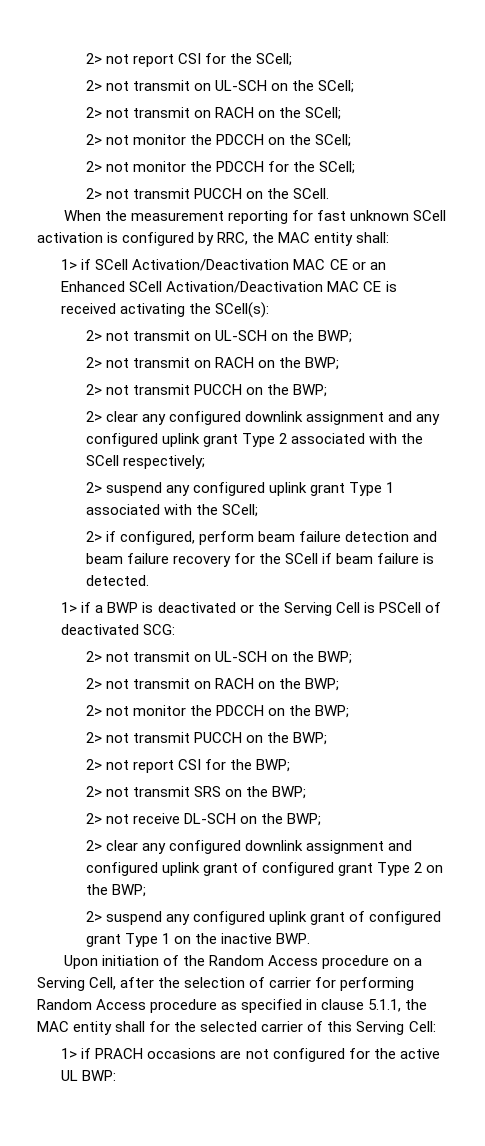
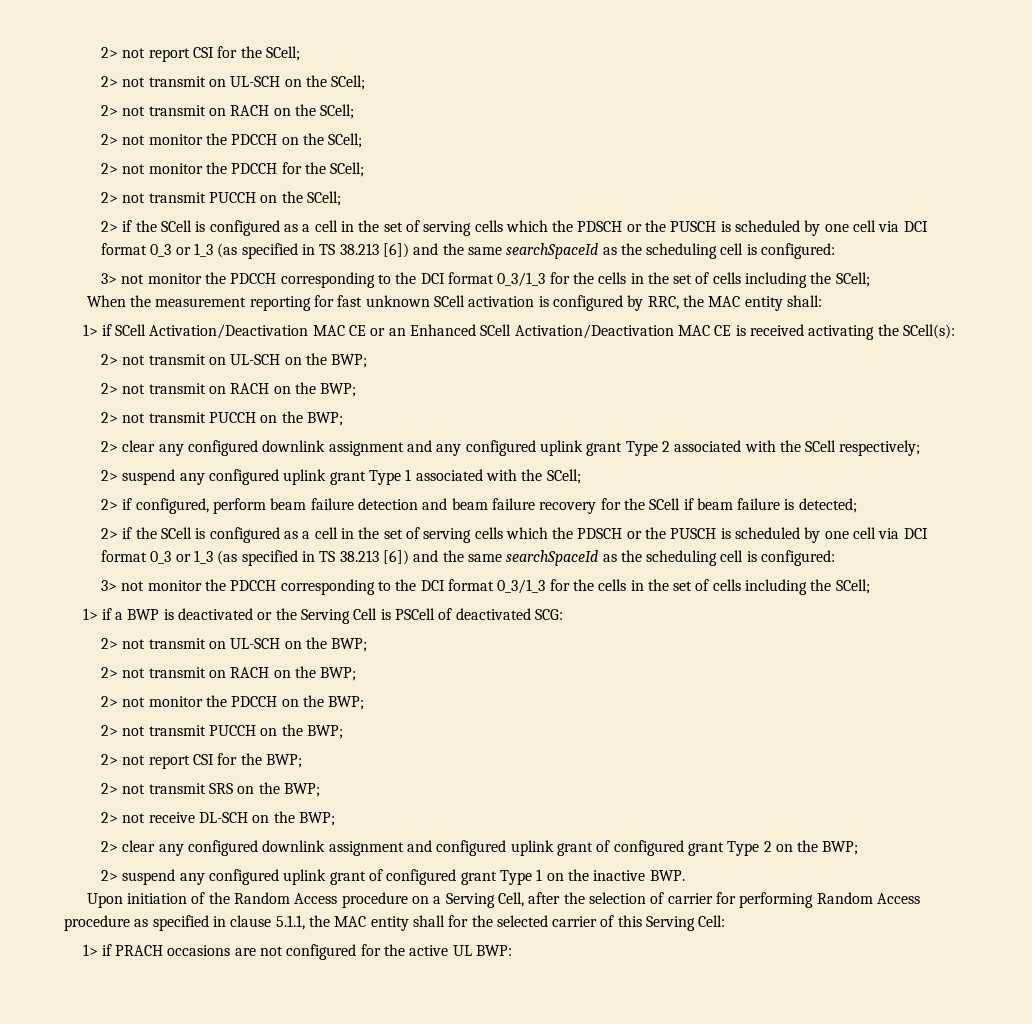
[292,188,329,199] SCell. -> [306,191,341,206] [101,220,928,236] [101,243,836,259] [101,272,870,288] SCell; // 2> if the SCell is configured as a cell in the set of serving cells which the PDSCH or the PUSCH is scheduled by one cell via DCI format 0_3 or 1_3 (as specified in TS 38.213 [6]) and the same searchSpaceId as the scheduling cell is configured: // 3> not monitor the PDCCH corresponding to the DCI format 0_3/1_3 for the cells in the set of cells including the SCell;
[85,575,149,586] detected. -> [798,498,857,513] [101,527,928,543] [101,550,836,566] [101,579,870,595] detected; // 2> if the SCell is configured as a cell in the set of serving cells which the PDSCH or the PUSCH is scheduled by one cell via DCI format 0_3 or 1_3 (as specified in TS 38.213 [6]) and the same searchSpaceId as the scheduling cell is configured: // 3> not monitor the PDCCH corresponding to the DCI format 0_3/1_3 for the cells in the set of cells including the SCell;

